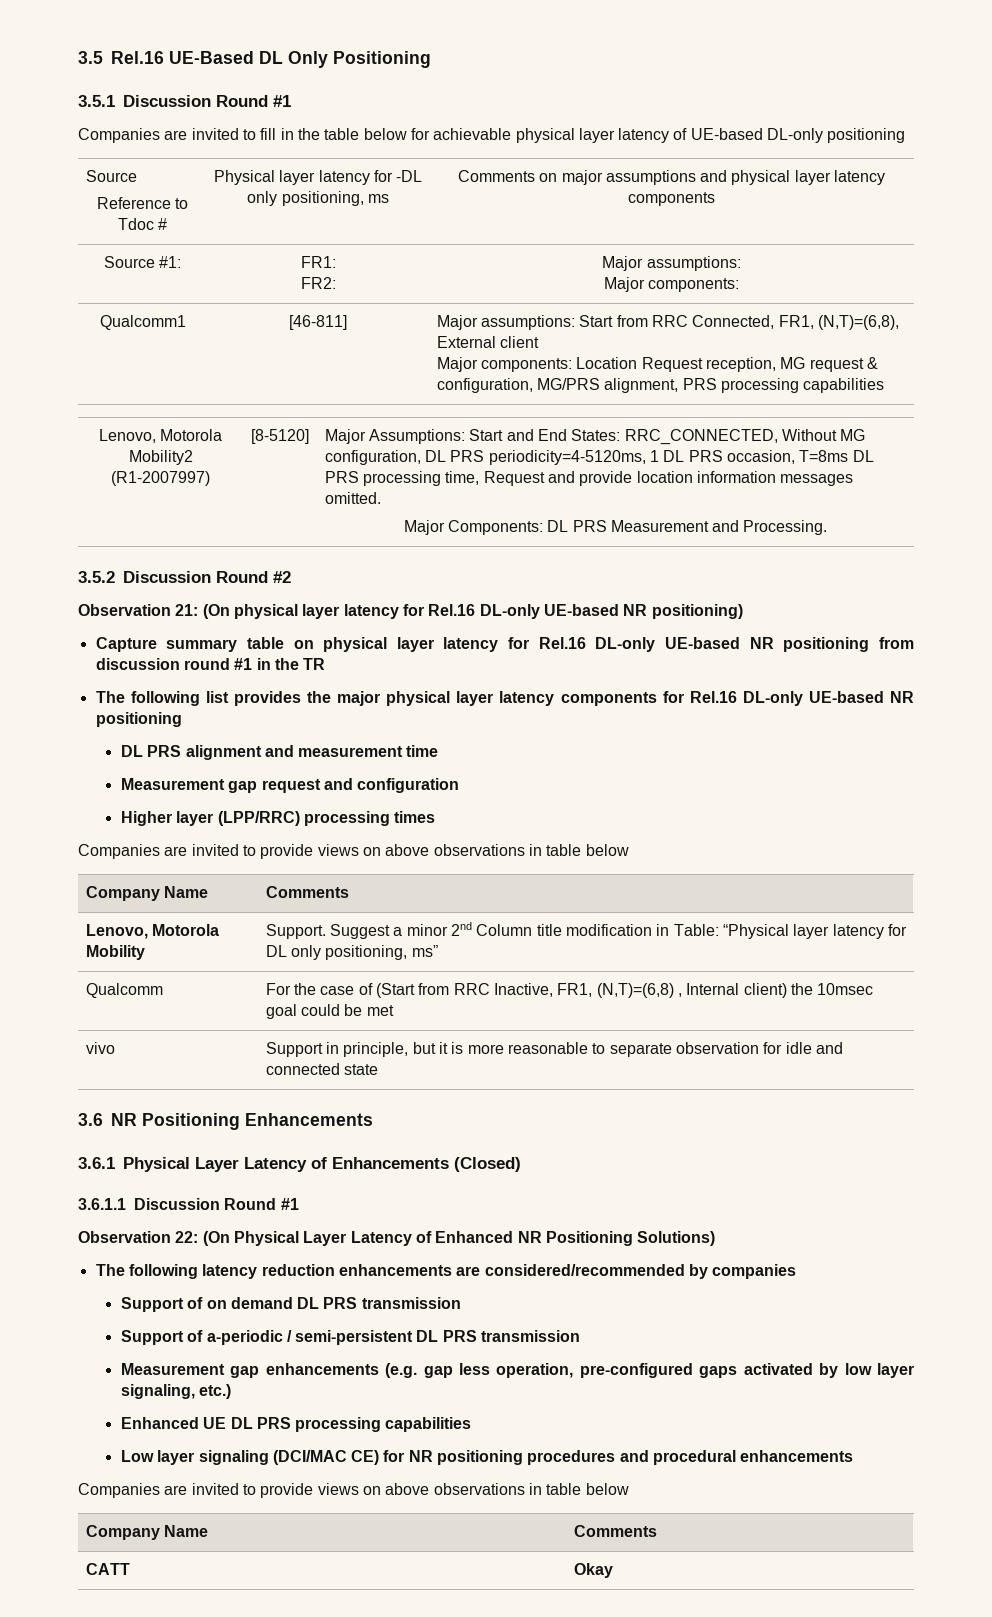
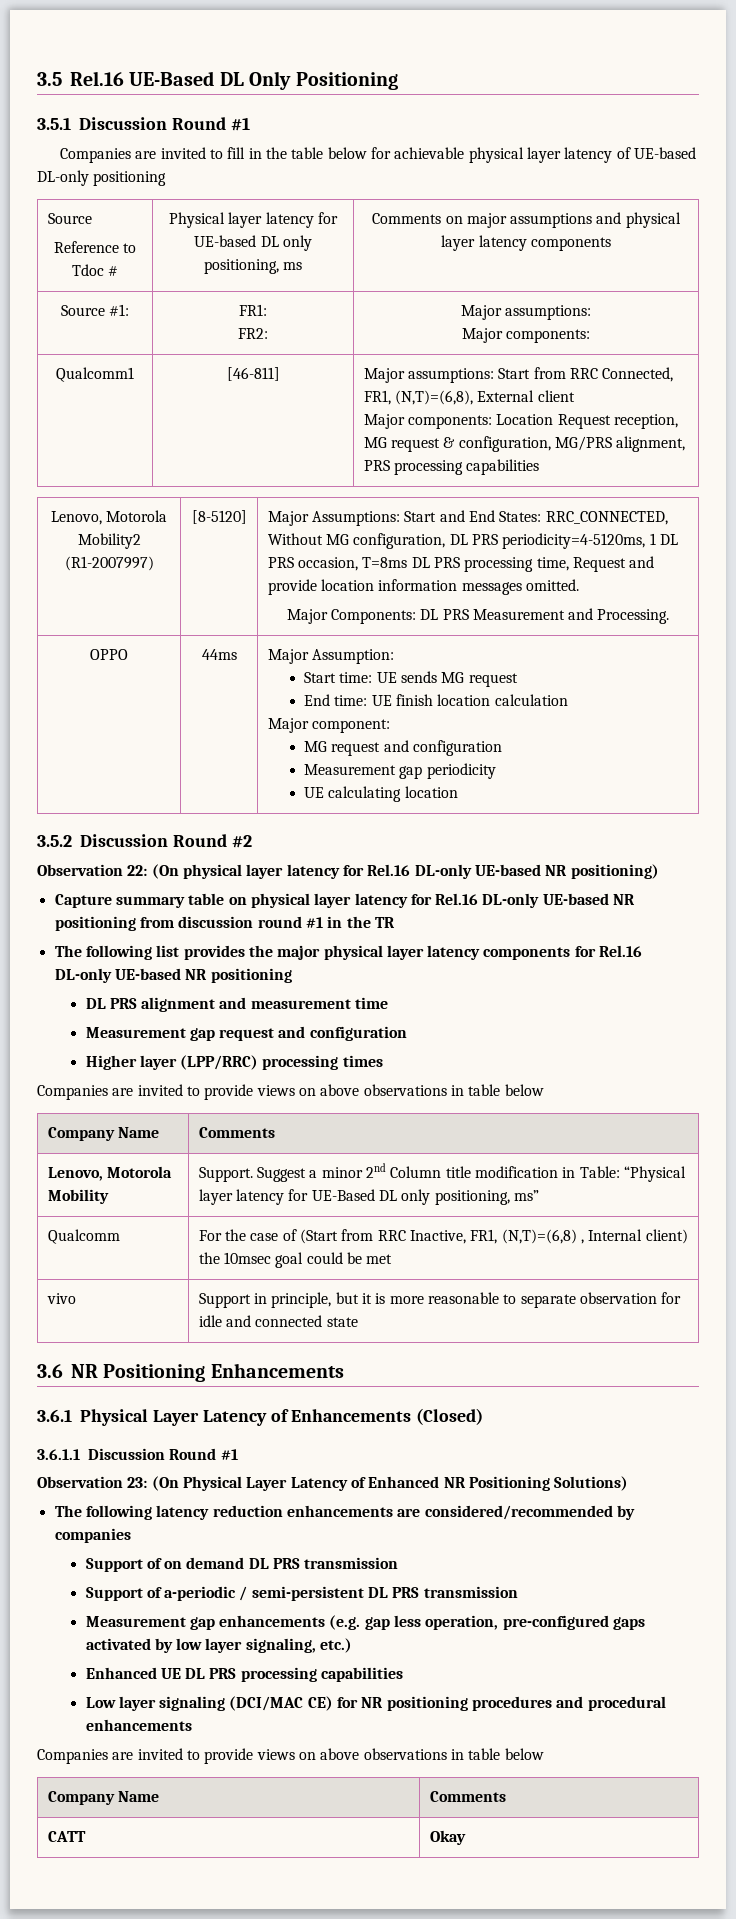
[396,170,423,182] -DL -> [194,235,279,247] UE-based DL
(828, 527) none -> [90,649,128,660] [201,649,237,660] [267,649,395,664] [303,671,518,687] [303,694,568,706] [267,718,391,733] [303,740,502,756] [303,763,496,779] [303,786,458,802] // OPPO | 44ms | Major Assumption: // Start time: UE sends MG request // End time: UE finish location calculation // Major component: // MG request and configuration // Measurement gap periodicity // UE calculating location
[175,604,199,616] 21: -> [127,865,148,876] 22:
(907, 930) none -> [311,1189,375,1201] UE-Based
[175,1231,199,1243] 22: -> [127,1477,148,1488] 23:

